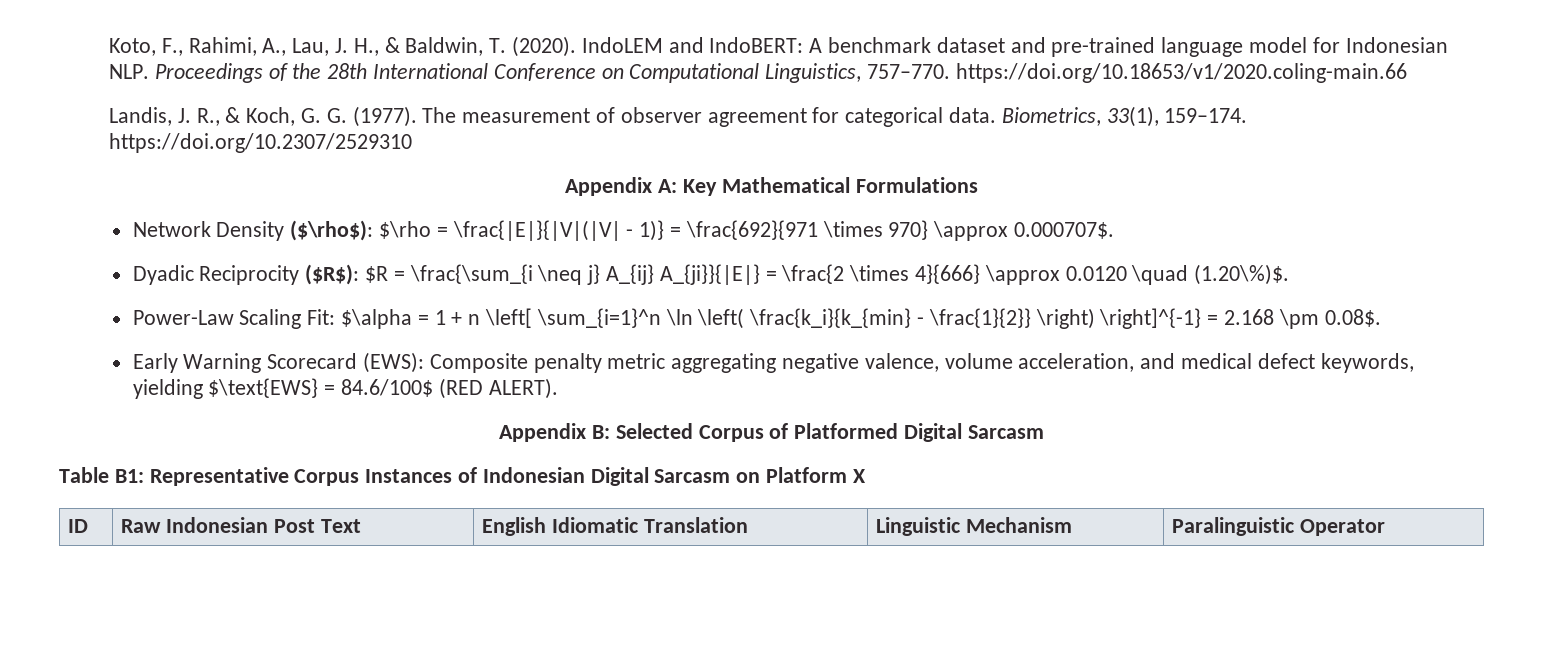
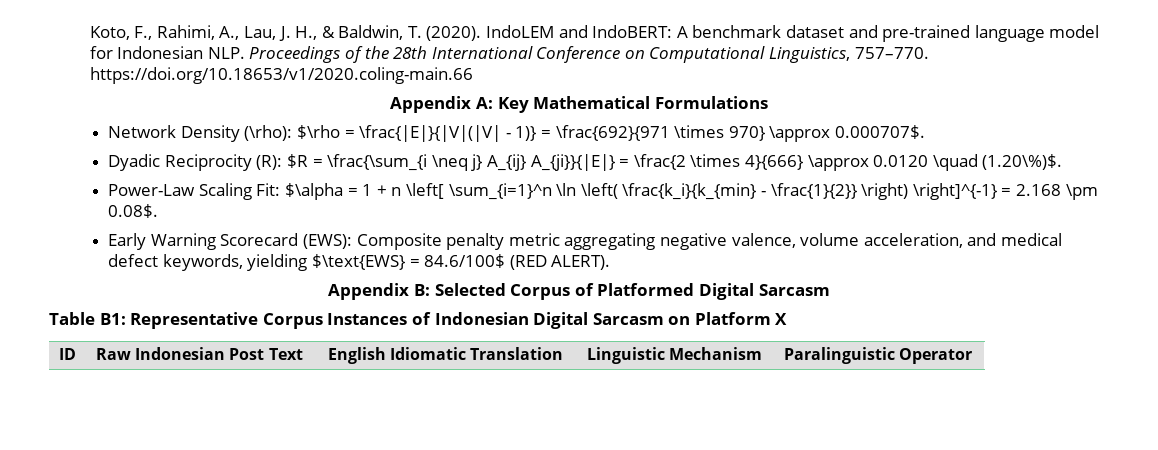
[108,106,1248,127] [108,133,412,153] // Landis, J. R., & Koch, G. G. (1977). The measurement of observer agreement for categorical data. Biometrics, 33(1), 159–174. https://doi.org/10.2307/2529310 -> (473, 75) none
[290,220,374,241] ($\rho$): -> [244,125,293,141] (\rho):
[305,264,360,285] ($R$): -> [256,155,283,170] (R):

